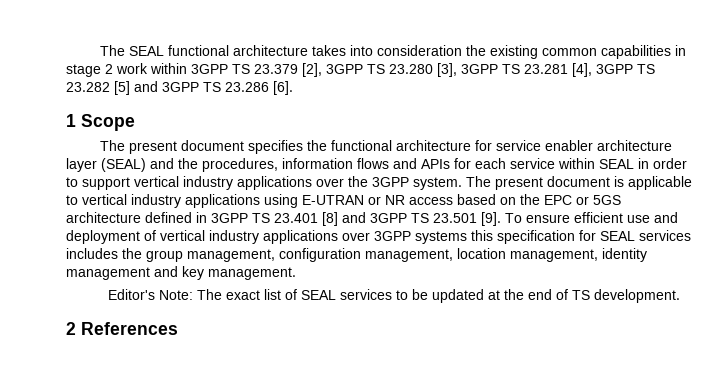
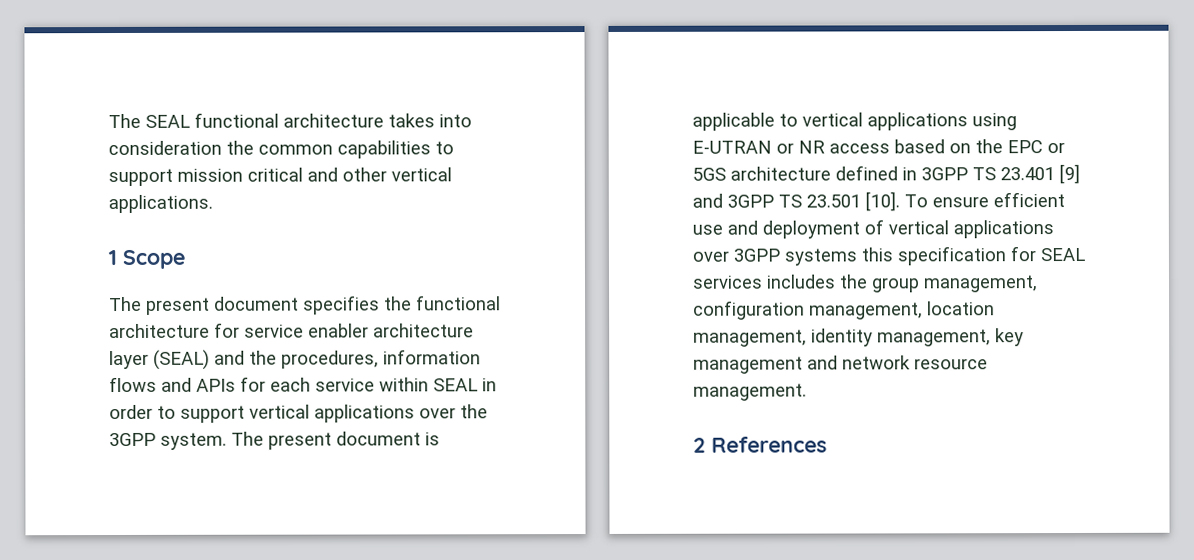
[489,45,538,59] existing -> (254, 147) none
[674,45,686,56] [66,63,655,77] [66,81,293,95] in stage 2 work within 3GPP TS 23.379 [2], 3GPP TS 23.280 [3], 3GPP TS 23.281 [4], 3GPP TS 23.282 [5] and 3GPP TS 23.286 [6]. -> [435,141,454,155] [108,167,452,187] [108,194,213,214] to support mission critical and other vertical applications.
[183,176,233,190] industry -> (310, 411) none
[131,194,181,208] industry -> (863, 119) none
[322,212,338,226] [8] -> [1059,163,1080,185] [9]
[481,212,501,226] [9]. -> [865,191,900,212] [10].
[209,230,259,244] industry -> (949, 227) none
[66,266,296,280] [108,289,681,303] management and key management. // Editor's Note: The exact list of SEAL services to be updated at the end of TS development. -> [877,328,1024,347] [693,355,988,374] [693,383,807,401] management, key management and network resource management.

